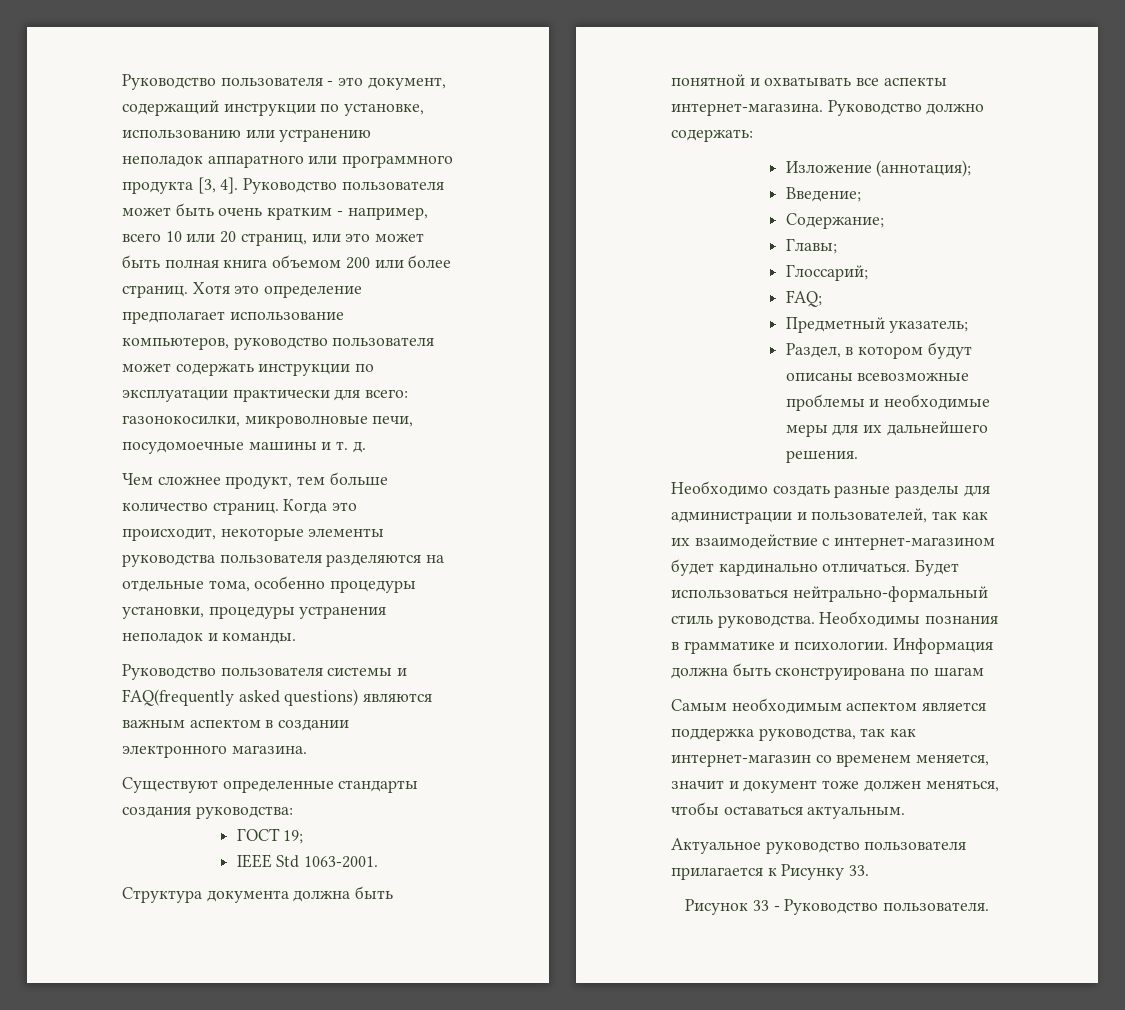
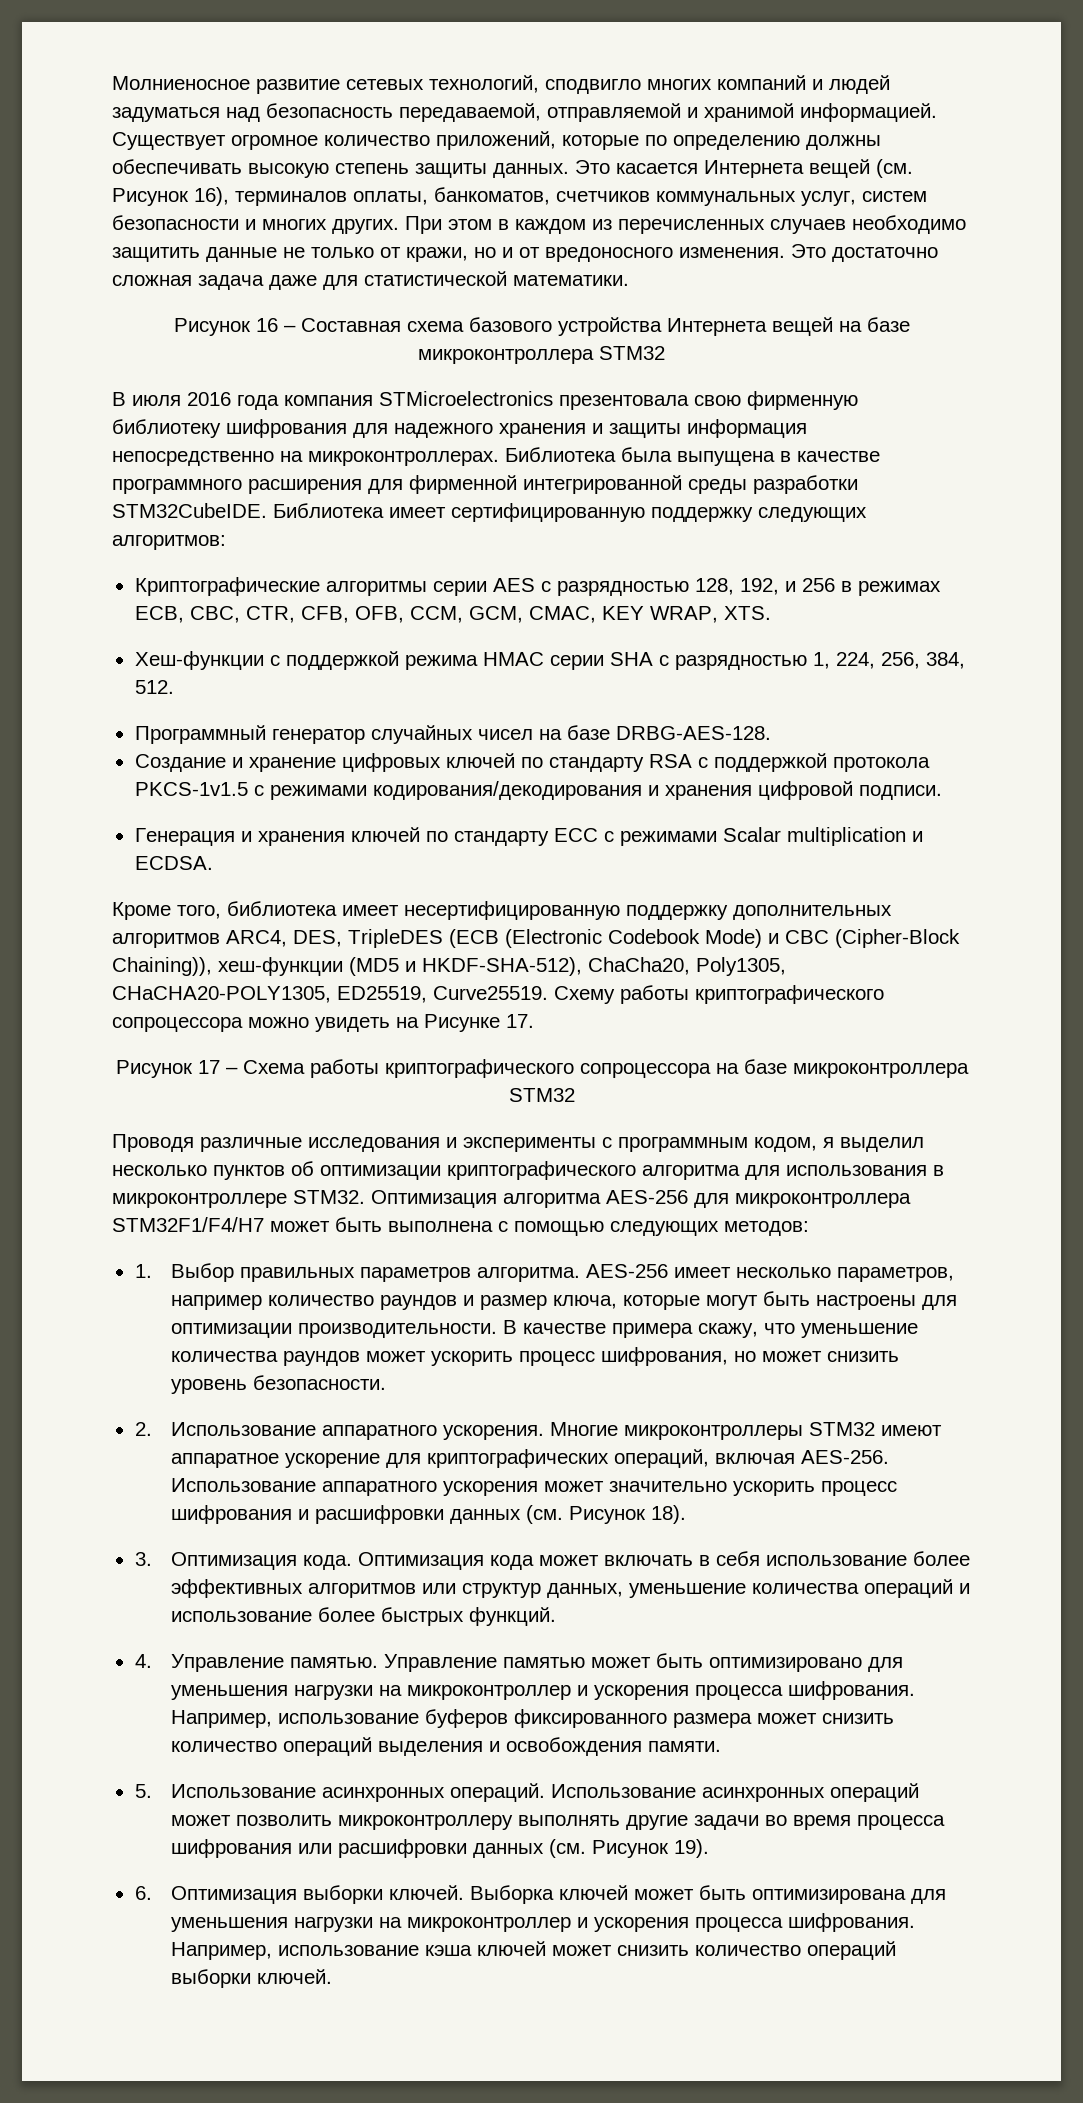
[122,74,446,90] [122,100,425,116] [122,129,372,142] [122,155,454,168] [122,177,444,194] [122,203,428,220] [122,231,425,246] [122,255,452,269] [122,282,363,298] [122,311,344,324] [122,337,435,350] [122,363,375,376] [122,389,409,402] [122,415,414,428] [122,441,366,454] [122,472,388,489] [122,499,358,515] [122,528,385,541] [122,554,445,567] [122,576,417,593] [122,606,387,619] [122,632,297,644] [122,664,408,680] [122,689,433,706] [122,719,350,731] [122,745,307,758] [122,777,419,793] [122,806,293,819] [236,828,304,844] [236,854,379,868] [122,886,394,903] [671,74,947,86] [671,100,985,116] [671,129,753,142] [785,160,972,177] [785,187,861,202] [785,213,884,229] [785,238,837,254] [785,264,868,281] [785,290,822,307] [785,317,969,333] [785,342,972,359] [785,373,970,381] [785,394,991,411] [785,421,988,437] [785,450,858,463] [671,481,990,498] [671,508,988,524] [671,534,996,550] [671,559,960,576] [671,586,988,602] [671,611,999,628] [671,638,993,654] [671,663,984,680] [671,698,987,714] [671,728,917,741] [671,754,990,767] [671,780,999,793] [671,802,906,819] [671,838,967,854] [671,864,870,880] [685,899,989,915] Руководство пользователя - это документ, содержащий инструкции по установке, использованию или устранению неполадок аппаратного или программного продукта [3, 4]. Руководство пользователя может быть очень кратким - например, всего 10 или 20 страниц, или это может быть полная книга объемом 200 или более страниц. Хотя это определение предполагает использование компьютеров, руководство пользователя может содержать инструкции по эксплуатации практически для всего: газонокосилки, микроволновые печи, посудомоечные машины и т. д. // Чем сложнее продукт, тем больше количество страниц. Когда это происходит, некоторые элементы руководства пользователя разделяются на отдельные тома, особенно процедуры установки, процедуры устранения неполадок и команды. // Руководство пользователя системы и FAQ(frequently asked questions) являются важным аспектом в создании электронного магазина. // Существуют определенные стандарты создания руководства: // ГОСТ 19; // IEEE Std 1063-2001. // Структура документа должна быть понятной и охватывать все аспекты интернет-магазина. Руководство должно содержать: // Изложение (аннотация); // Введение; // Содержание; // Главы; // Глоссарий; // FAQ; // Предметный указатель; // Раздел, в котором будут описаны всевозможные проблемы и необходимые меры для их дальнейшего решения. // Необходимо создать разные разделы для администрации и пользователей, так как их взаимодействие с интернет-магазином будет кардинально отличаться. Будет использоваться нейтрально-формальный стиль руководства. Необходимы познания в грамматике и психологии. Информация должна быть сконструирована по шагам // Самым необходимым аспектом является поддержка руководства, так как интернет-магазин со временем меняется, значит и документ тоже должен меняться, чтобы оставаться актуальным. // Актуальное руководство пользователя прилагается к Рисунку 33. // Рисунок 33 - Руководство пользователя. -> [112,75,890,94] [112,103,937,122] [112,131,881,150] [112,159,913,178] [112,187,927,206] [112,215,966,234] [112,244,938,262] [112,271,629,290] [173,317,910,336] [418,346,665,364] [112,391,858,410] [112,419,807,438] [112,447,880,466] [112,475,858,494] [112,503,867,522] [112,535,226,550] [134,577,941,596] [134,606,771,623] [134,651,965,670] [134,680,174,694] [134,725,771,744] [134,753,930,772] [134,781,942,800] [134,827,923,846] [134,856,213,870] [112,901,892,920] [112,929,960,948] [112,957,786,976] [112,985,884,1004] [112,1014,534,1032] [115,1059,969,1078] [508,1088,575,1102] [112,1134,924,1152] [112,1161,944,1180] [112,1190,911,1208] [112,1217,809,1236] [134,1263,955,1282] [171,1291,958,1310] [171,1320,919,1338] [171,1347,900,1366] [171,1375,387,1394] [134,1422,943,1440] [171,1449,890,1468] [171,1478,898,1496] [171,1505,687,1524] [134,1551,971,1570] [171,1579,971,1598] [171,1607,557,1626] [134,1653,904,1672] [171,1681,916,1700] [171,1709,895,1728] [171,1737,722,1756] [134,1783,920,1802] [171,1815,946,1830] [171,1839,710,1858] [134,1885,947,1904] [171,1913,916,1932] [171,1941,897,1960] [171,1969,333,1988] Молниеносное развитие сетевых технологий, сподвигло многих компаний и людей задуматься над безопасность передаваемой, отправляемой и хранимой информацией. Существует огромное количество приложений, которые по определению должны обеспечивать высокую степень защиты данных. Это касается Интернета вещей (см. Рисунок 16), терминалов оплаты, банкоматов, счетчиков коммунальных услуг, систем безопасности и многих других. При этом в каждом из перечисленных случаев необходимо защитить данные не только от кражи, но и от вредоносного изменения. Это достаточно сложная задача даже для статистической математики. // Рисунок 16 – Составная схема базового устройства Интернета вещей на базе микроконтроллера STM32 // В июля 2016 года компания STMicroelectronics презентовала свою фирменную библиотеку шифрования для надежного хранения и защиты информация непосредственно на микроконтроллерах. Библиотека была выпущена в качестве программного расширения для фирменной интегрированной среды разработки STM32CubeIDE. Библиотека имеет сертифицированную поддержку следующих алгоритмов: // Криптографические алгоритмы серии AES с разрядностью 128, 192, и 256 в режимах ECB, CBC, CTR, CFB, OFB, CCM, GCM, CMAC, KEY WRAP, XTS. // Хеш-функции с поддержкой режима HMAC серии SHA с разрядностью 1, 224, 256, 384, 512. // Программный генератор случайных чисел на базе DRBG-AES-128. // Создание и хранение цифровых ключей по стандарту RSA с поддержкой протокола PKCS-1v1.5 с режимами кодирования/декодирования и хранения цифровой подписи. // Генерация и хранения ключей по стандарту ECC с режимами Scalar multiplication и ECDSA. // Кроме того, библиотека имеет несертифицированную поддержку дополнительных алгоритмов ARC4, DES, TripleDES (ECB (Electronic Codebook Mode) и CBC (Cipher-Block Chaining)), хеш-функции (MD5 и HKDF-SHA-512), ChaCha20, Poly1305, CHaCHA20-POLY1305, ED25519, Curve25519. Схему работы криптографического сопроцессора можно увидеть на Рисунке 17. // Рисунок 17 – Схема работы криптографического сопроцессора на базе микроконтроллера STM32 // Проводя различные исследования и эксперименты с программным кодом, я выделил несколько пунктов об оптимизации криптографического алгоритма для использования в микроконтроллере STM32. Оптимизация алгоритма AES-256 для микроконтроллера STM32F1/F4/H7 может быть выполнена с помощью следующих методов: // 1. Выбор правильных параметров алгоритма. AES-256 имеет несколько параметров, например количество раундов и размер ключа, которые могут быть настроены для оптимизации производительности. В качестве примера скажу, что уменьшение количества раундов может ускорить процесс шифрования, но может снизить уровень безопасности. // 2. Использование аппаратного ускорения. Многие микроконтроллеры STM32 имеют аппаратное ускорение для криптографических операций, включая AES-256. Использование аппаратного ускорения может значительно ускорить процесс шифрования и расшифровки данных (см. Рисунок 18). // 3. Оптимизация кода. Оптимизация кода может включать в себя использование более эффективных алгоритмов или структур данных, уменьшение количества операций и использование более быстрых функций. // 4. Управление памятью. Управление памятью может быть оптимизировано для уменьшения нагрузки на микроконтроллер и ускорения процесса шифрования. Например, использование буферов фиксированного размера может снизить количество операций выделения и освобождения памяти. // 5. Использование асинхронных операций. Использование асинхронных операций может позволить микроконтроллеру выполнять другие задачи во время процесса шифрования или расшифровки данных (см. Рисунок 19). // 6. Оптимизация выборки ключей. Выборка ключей может быть оптимизирована для уменьшения нагрузки на микроконтроллер и ускорения процесса шифрования. Например, использование кэша ключей может снизить количество операций выборки ключей.

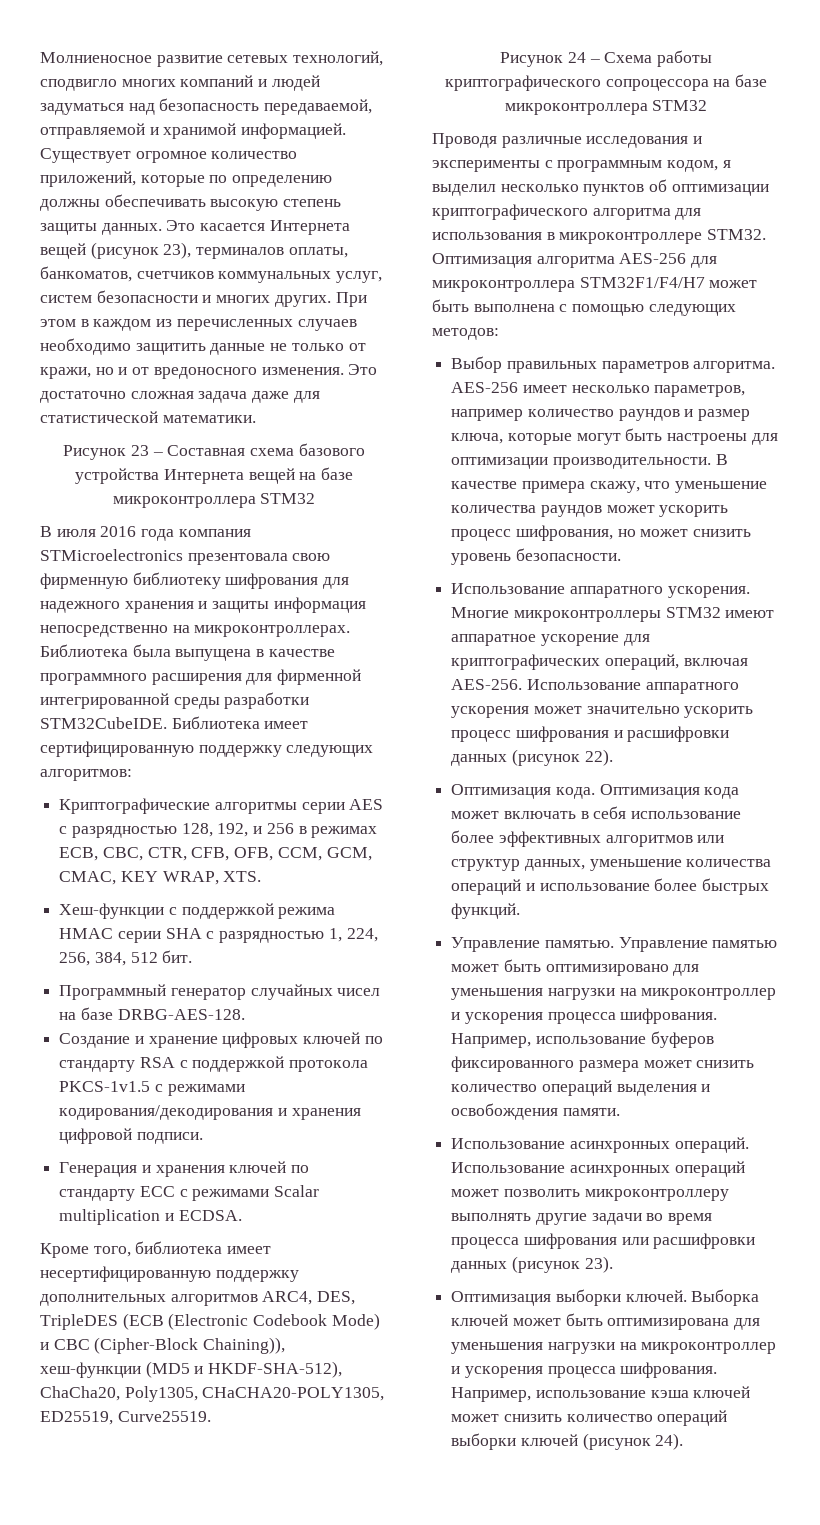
[876,159,913,178] [112,187,229,206] (см. Рисунок 16), -> [90,242,192,259] (рисунок 23),
[255,318,278,332] 16 -> [130,445,149,456] 23
[134,680,174,694] 512. -> [130,950,193,963] 512 бит.
[554,985,884,1004] [112,1014,534,1032] [115,1060,220,1078] Схему работы криптографического сопроцессора можно увидеть на Рисунке 17. // Рисунок 17 -> [500,52,586,67] // Рисунок 24
[134,1264,152,1278] 1. -> (499, 334) none
[134,1422,152,1436] 2. -> (621, 554) none
[526,1505,687,1524] [134,1552,152,1566] (см. Рисунок 18). // 3. -> [511,749,613,766] (рисунок 22). //
[134,1654,152,1668] 4. -> (521, 911) none
[134,1784,152,1798] 5. -> (620, 1112) none
[549,1839,710,1858] [134,1886,152,1900] (см. Рисунок 19). // 6. -> [511,1256,613,1273] (рисунок 23). //
[257,1969,333,1984] ключей. -> [520,1433,684,1450] ключей (рисунок 24).

